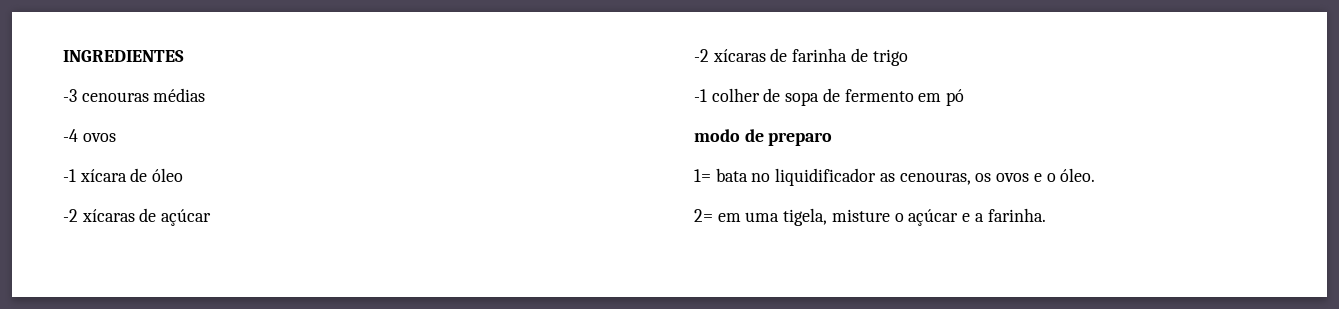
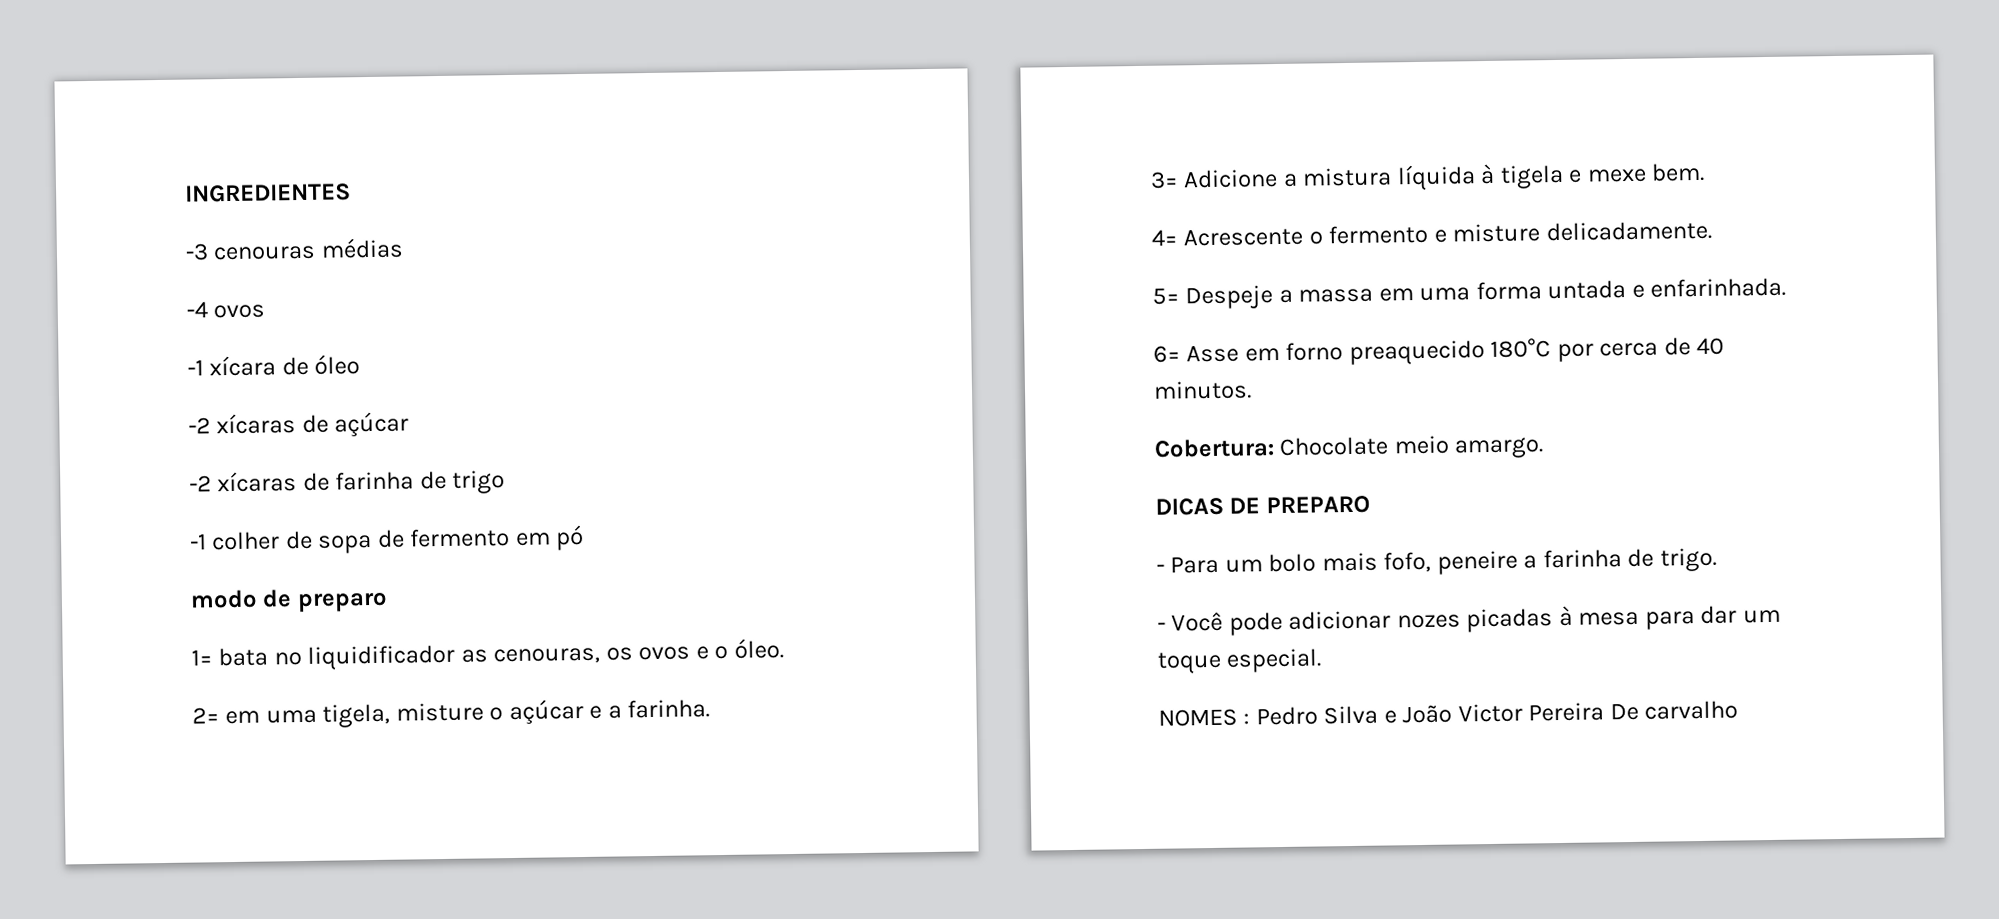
(1046, 215) none -> [1150,162,1706,191] [1151,220,1712,247] [1152,277,1787,310] [1153,337,1725,365] [1153,380,1252,400] [1154,435,1545,459] [1155,495,1370,516] [1156,547,1717,575] [1157,605,1781,636] [1157,648,1323,674] [1158,700,1739,727] // 3= Adicione a mistura líquida à tigela e mexe bem. // 4= Acrescente o fermento e misture delicadamente. // 5= Despeje a massa em uma forma untada e enfarinhada. // 6= Asse em forno preaquecido 180°C por cerca de 40 minutos. // Cobertura: Chocolate meio amargo. // DICAS DE PREPARO // - Para um bolo mais fofo, peneire a farinha de trigo. // - Você pode adicionar nozes picadas à mesa para dar um toque especial. // NOMES : Pedro Silva e João Victor Pereira De carvalho

